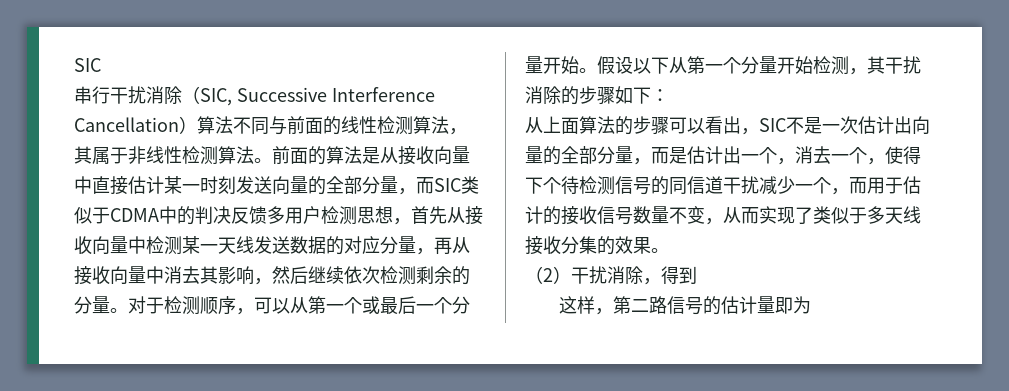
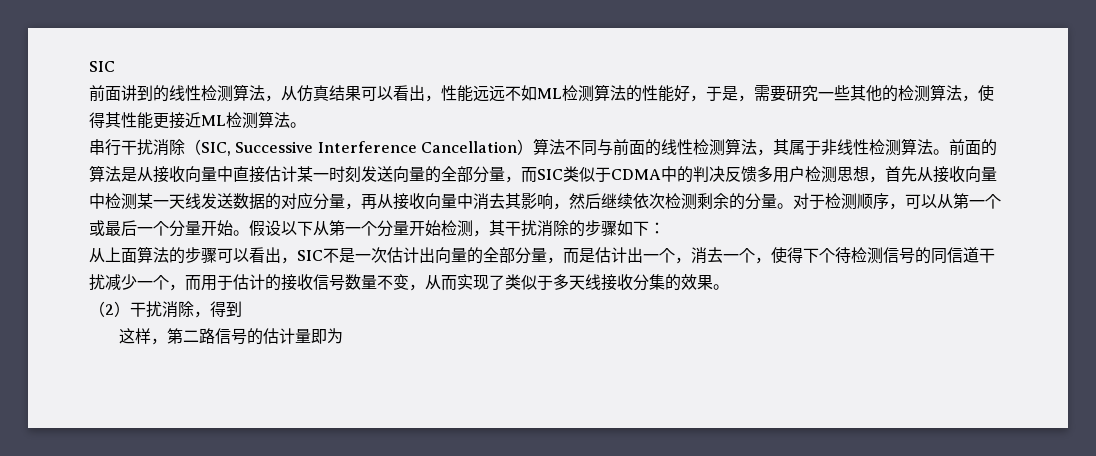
[74,58,101,72] SIC -> [89,61,115,72] [89,84,994,102] [89,111,306,129] SIC // 前面讲到的线性检测算法，从仿真结果可以看出，性能远远不如ML检测算法的性能好，于是，需要研究一些其他的检测算法，使得其性能更接近ML检测算法。

